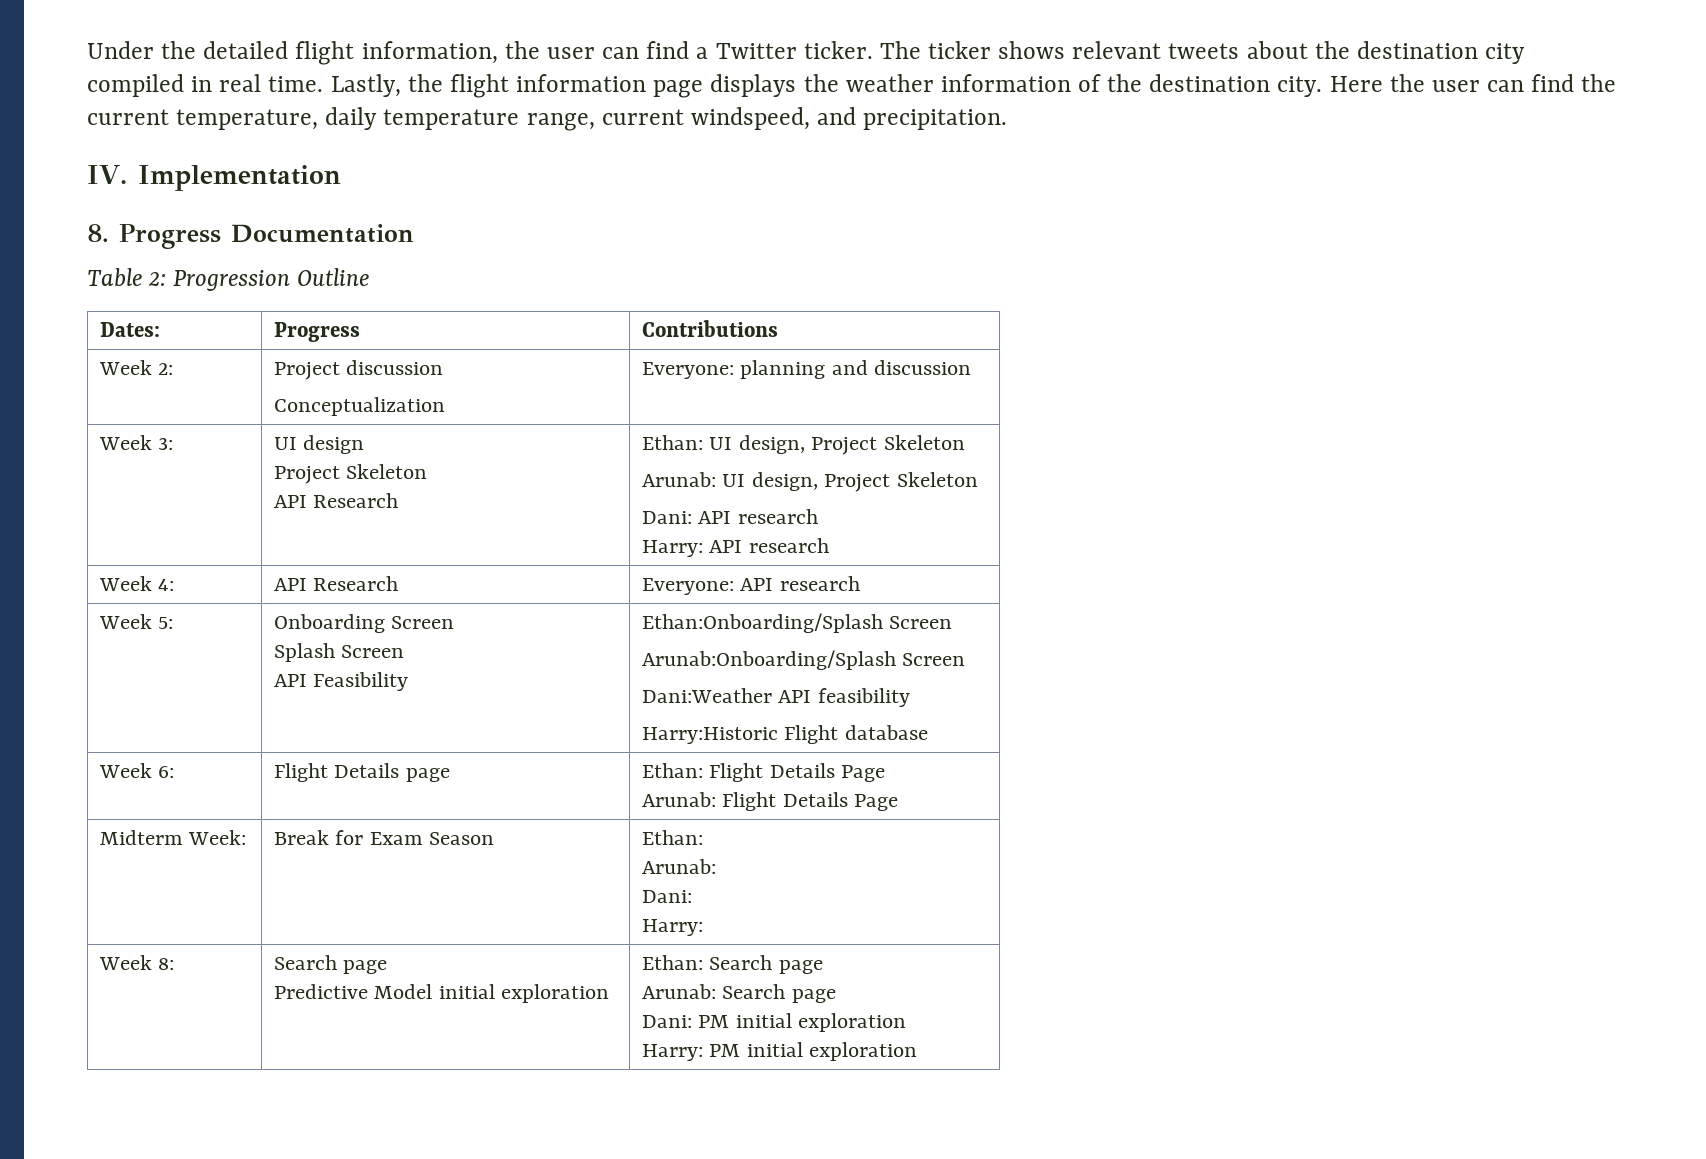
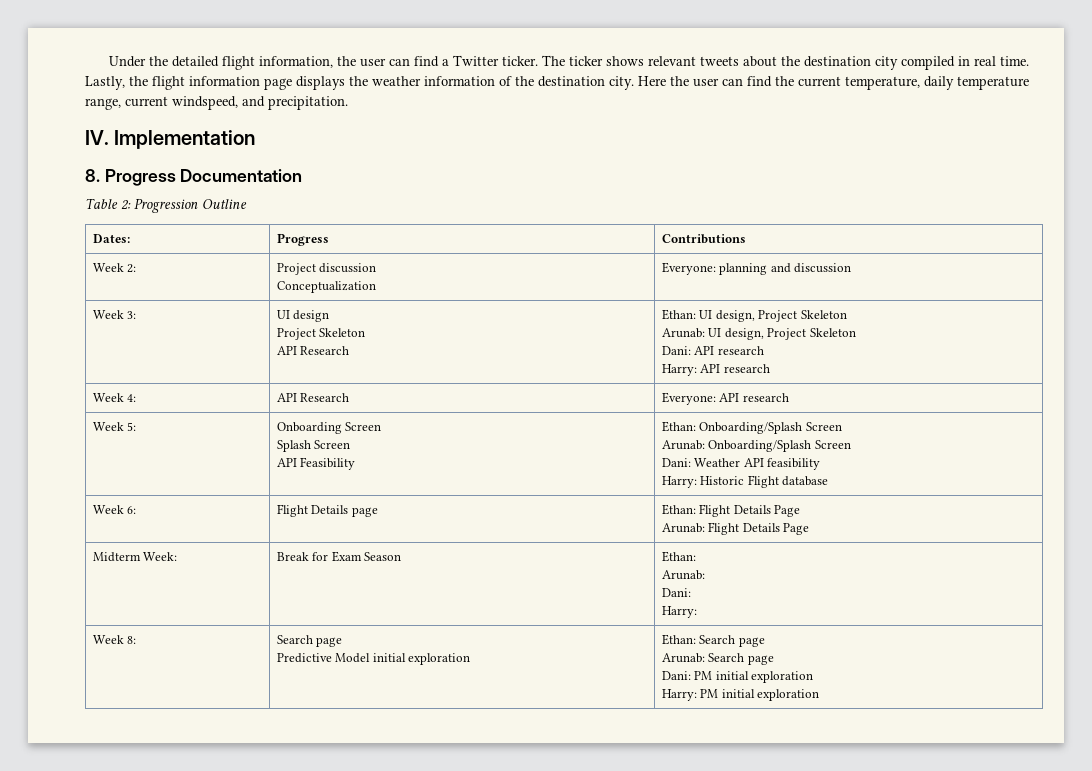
[641,613,953,633] [641,650,966,670] [641,688,772,703] Ethan:Onboarding/Splash Screen // Arunab:Onboarding/Splash Screen // Dani:Weather -> [661,421,842,434] [661,440,851,452] [661,458,741,467] Ethan: Onboarding/Splash Screen // Arunab: Onboarding/Splash Screen // Dani: Weather
[641,727,778,744] Harry:Historic -> [661,476,745,488] Harry: Historic

